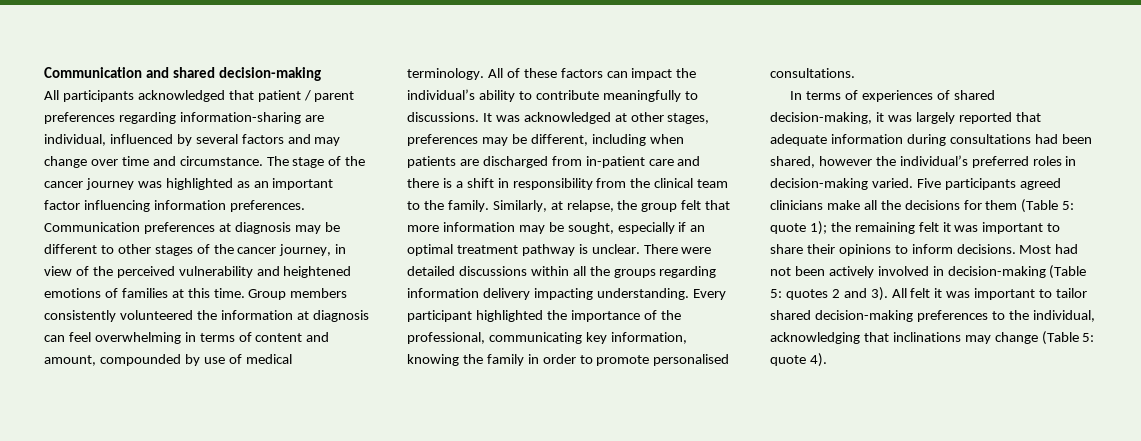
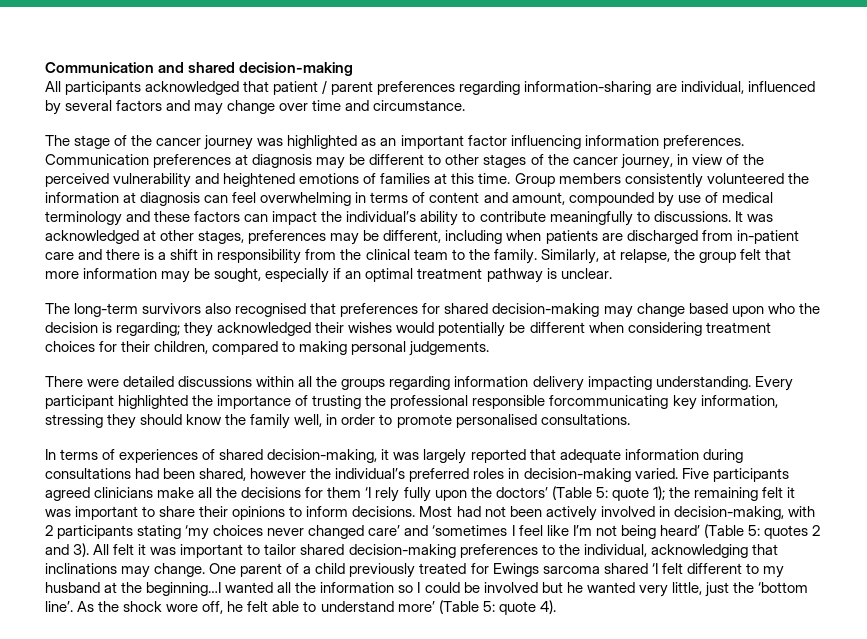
(263, 161) none -> (466, 105) //
[407,68,520,80] terminology. All of -> [45,211,151,226] terminology and
(640, 249) none -> [45,303,820,318] [45,322,771,337] [45,341,490,356] // The long-term survivors also recognised that preferences for shared decision-making may change based upon who the decision is regarding; they acknowledged their wishes would potentially be different when considering treatment choices for their children, compared to making personal judgements. //
[660,310,681,320] [407,332,687,344] [407,354,459,366] the professional, communicating key information, knowing -> [312,395,778,410] [45,414,223,429] trusting the professional responsible forcommunicating key information, stressing they should know
(524, 360) none -> [294,414,323,427] well,
(1018, 205) none -> [365,487,548,502] ‘I rely fully upon the doctors’
[947,266,1046,278] decision-making -> [673,506,815,520] [45,525,700,540] decision-making, with 2 participants stating ‘my choices never changed care’ and ‘sometimes I feel like I’m not being heard’
[994,332,1038,344] change -> [154,563,784,578] [45,582,808,597] [45,601,435,614] change. One parent of a child previously treated for Ewings sarcoma shared ‘I felt different to my husband at the beginning…I wanted all the information so I could be involved but he wanted very little, just the ‘bottom line’. As the shock wore off, he felt able to understand more’

